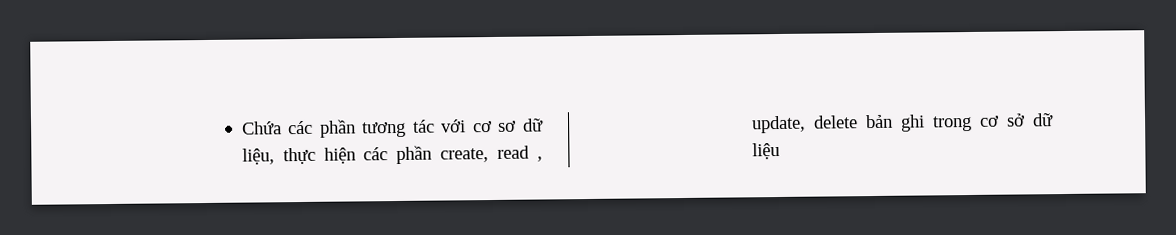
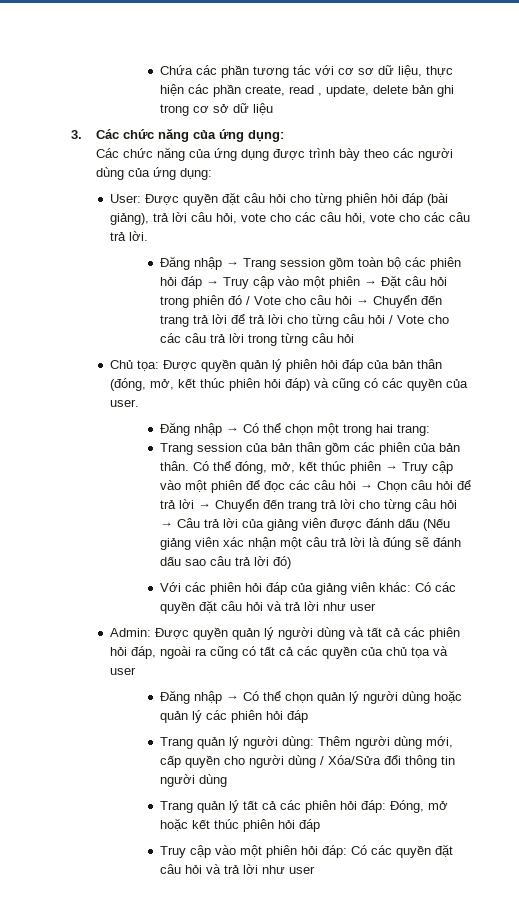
(780, 151) none -> [70,129,284,142] [95,147,453,161] [95,167,212,180] [110,192,449,206] [110,212,471,225] [110,231,149,241] [160,256,462,270] [160,275,448,289] [160,295,443,308] [160,314,450,327] [160,333,355,346] [110,359,443,372] [110,378,469,391] [110,399,140,407] [160,422,431,436] [160,442,461,455] [160,461,454,474] [160,480,472,493] [160,499,458,512] [160,518,451,531] [160,537,462,550] [160,556,292,569] [160,582,457,595] [160,600,377,614] [110,627,461,640] [110,646,449,659] [110,667,137,675] [160,690,463,704] [160,710,309,723] [160,736,454,749] [160,755,456,768] [160,774,228,787] [160,800,449,813] [160,818,321,832] [160,844,454,858] [160,864,316,874] // 3. Các chức năng của ứng dụng: // Các chức năng của ứng dụng được trình bày theo các người dùng của ứng dụng: // User: Được quyền đặt câu hỏi cho từng phiên hỏi đáp (bài giảng), trả lời câu hỏi, vote cho các câu hỏi, vote cho các câu trả lời. // Đăng nhập → Trang session gồm toàn bộ các phiên hỏi đáp → Truy cập vào một phiên → Đặt câu hỏi trong phiên đó / Vote cho câu hỏi → Chuyển đến trang trả lời để trả lời cho từng câu hỏi / Vote cho các câu trả lời trong từng câu hỏi // Chủ tọa: Được quyền quản lý phiên hỏi đáp của bản thân (đóng, mở, kết thúc phiên hỏi đáp) và cũng có các quyền của user. // Đăng nhập → Có thể chọn một trong hai trang: // Trang session của bản thân gồm các phiên của bản thân. Có thể đóng, mở, kết thúc phiên → Truy cập vào một phiên để đọc các câu hỏi → Chọn câu hỏi để trả lời → Chuyển đến trang trả lời cho từng câu hỏi → Câu trả lời của giảng viên được đánh dấu (Nếu giảng viên xác nhận một câu trả lời là đúng sẽ đánh dấu sao câu trả lời đó) // Với các phiên hỏi đáp của giảng viên khác: Có các quyền đặt câu hỏi và trả lời như user // Admin: Được quyền quản lý người dùng và tất cả các phiên hỏi đáp, ngoài ra cũng có tất cả các quyền của chủ tọa và user // Đăng nhập → Có thể chọn quản lý người dùng hoặc quản lý các phiên hỏi đáp // Trang quản lý người dùng: Thêm người dùng mới, cấp quyền cho người dùng / Xóa/Sửa đổi thông tin người dùng // Trang quản lý tất cả các phiên hỏi đáp: Đóng, mở hoặc kết thúc phiên hỏi đáp // Truy cập vào một phiên hỏi đáp: Có các quyền đặt câu hỏi và trả lời như user

